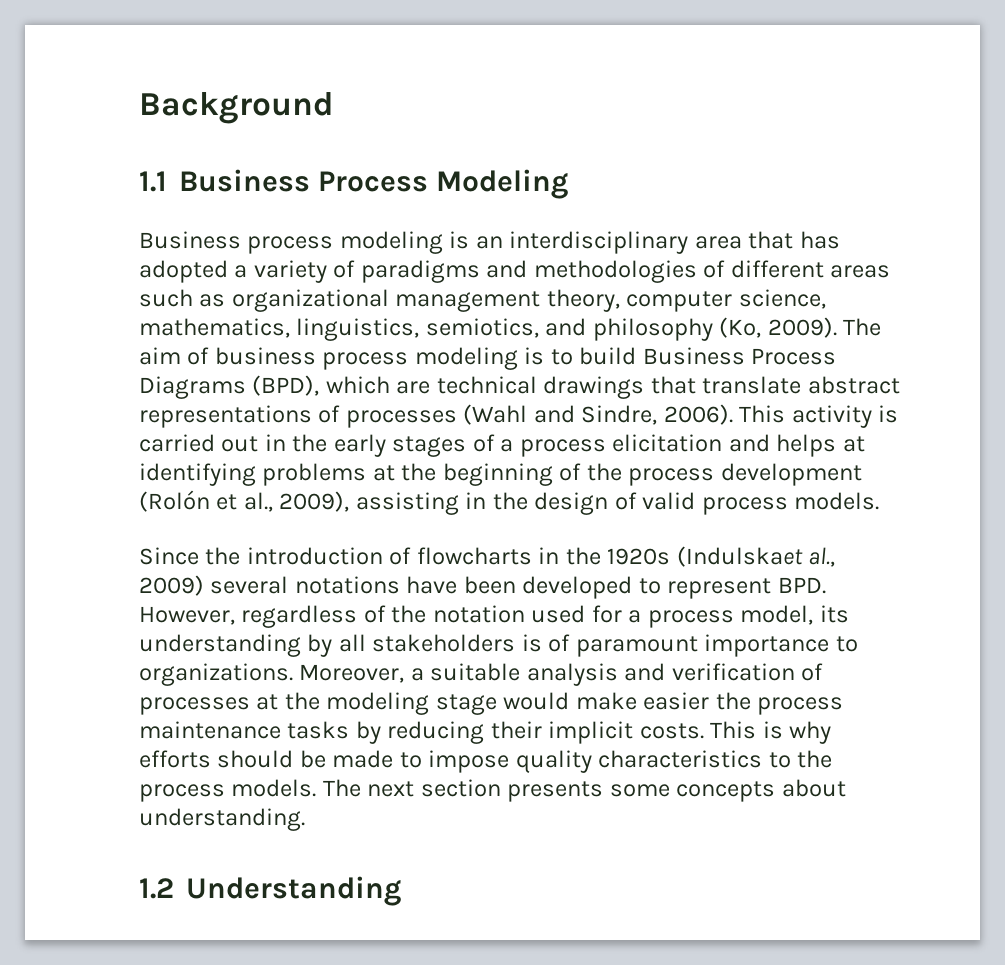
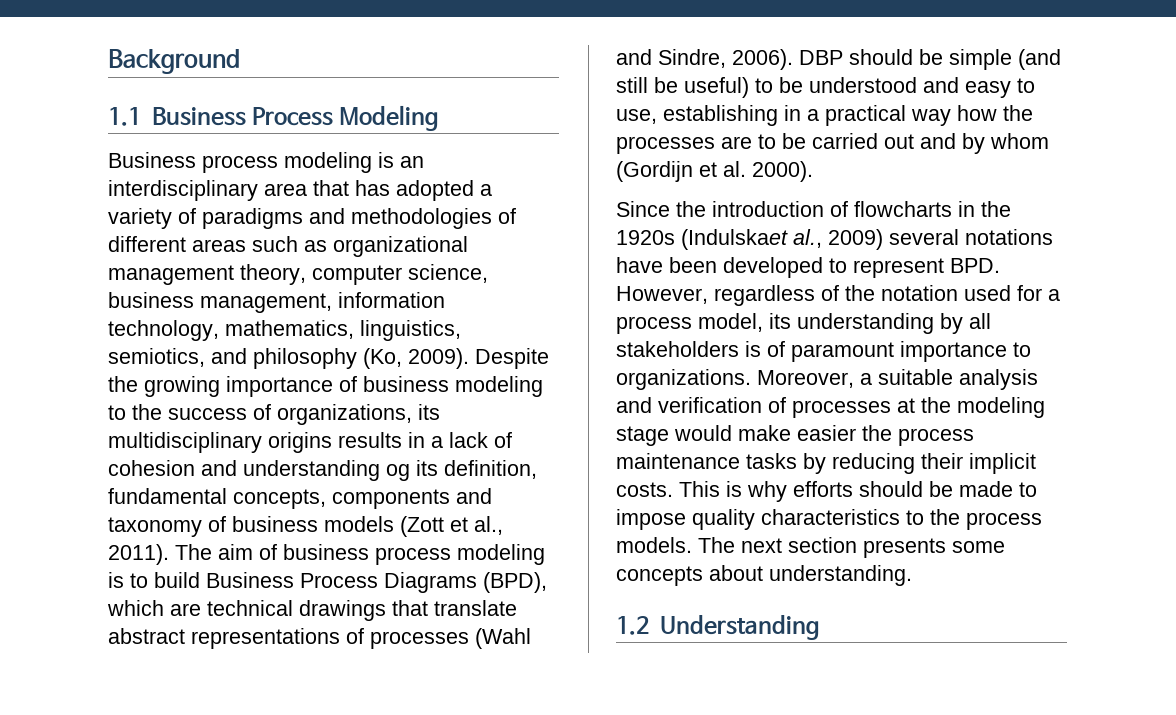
(826, 299) none -> [108,292,445,313] [108,320,219,341] business management, information technology,
(837, 327) none -> [475,348,549,369] [108,376,543,397] [108,404,440,425] [108,432,512,453] [108,460,537,481] [108,488,492,509] [108,516,503,537] [108,544,169,565] Despite the growing importance of business modeling to the success of organizations, its multidisciplinary origins results in a lack of cohesion and understanding og its definition, fundamental concepts, components and taxonomy of business models (Zott et al., 2011).
[739,405,899,428] [139,434,865,457] [139,463,862,486] [139,490,880,515] This activity is carried out in the early stages of a process elicitation and helps at identifying problems at the beginning of the process development (Rolón et al., 2009), assisting in the design of valid process models. -> [799,49,1061,70] [616,77,1035,98] [616,105,1033,126] [616,133,1049,154] [616,161,813,182] DBP should be simple (and still be useful) to be understood and easy to use, establishing in a practical way how the processes are to be carried out and by whom (Gordijn et al. 2000).

